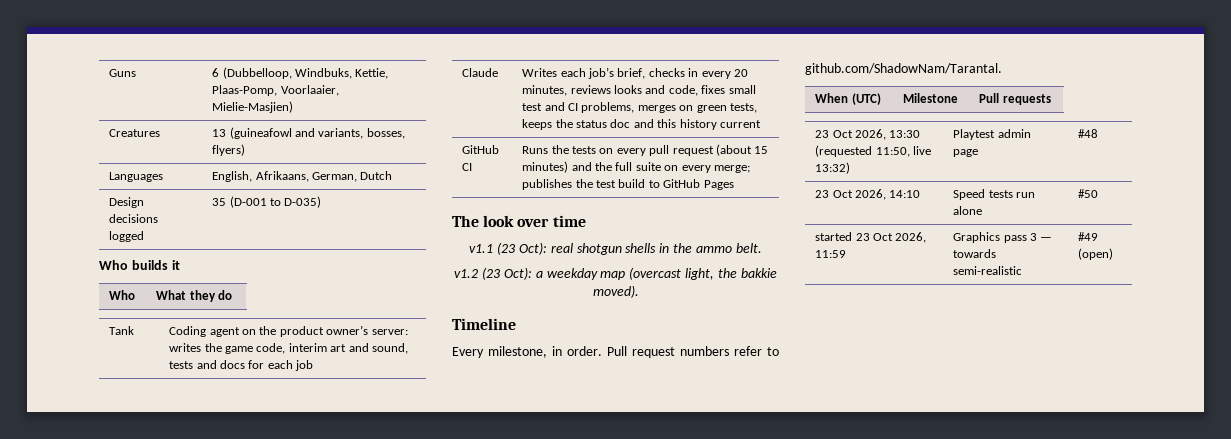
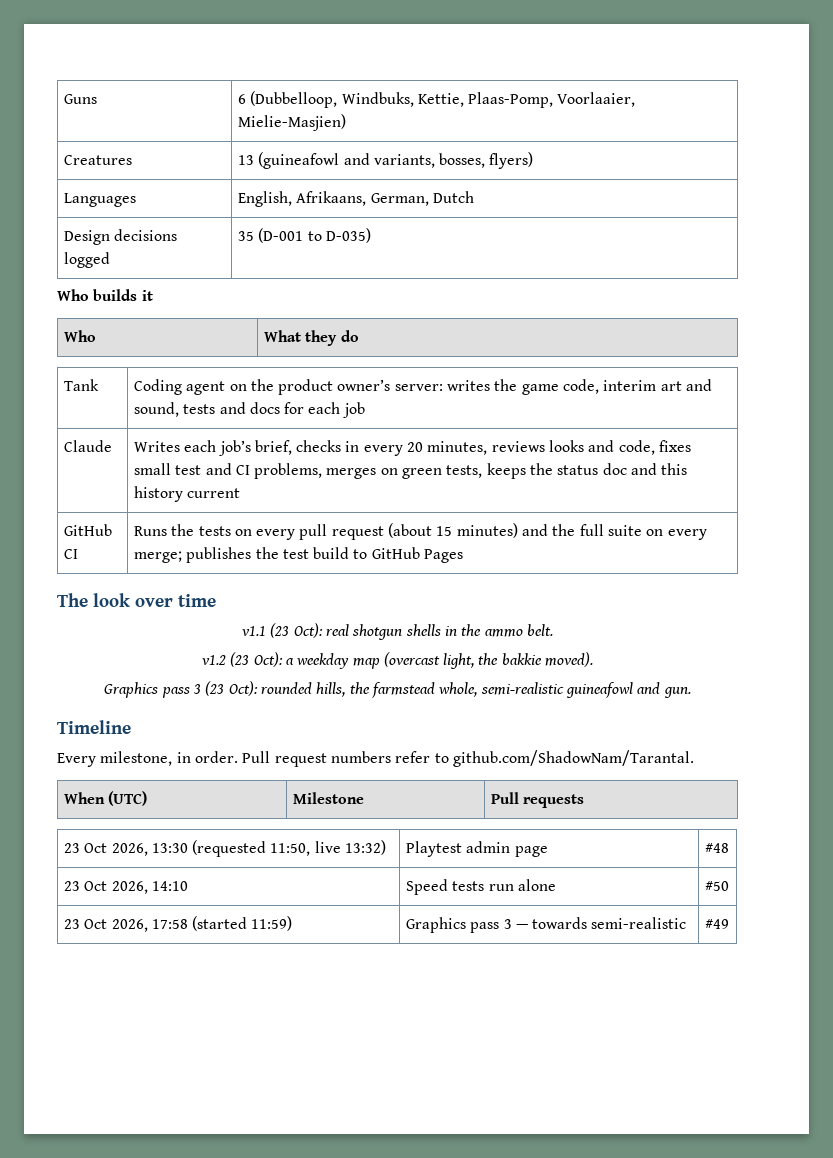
(639, 291) none -> [104,681,691,698] // Graphics pass 3 (23 Oct): rounded hills, the farmstead whole, semi-realistic guineafowl and gun.
[815,232,927,243] [815,250,847,258] started 23 Oct 2026, 11:59 -> [63,916,293,932] 23 Oct 2026, 17:58 (started 11:59)
[1078,248,1114,260] (open) -> (729, 924) none

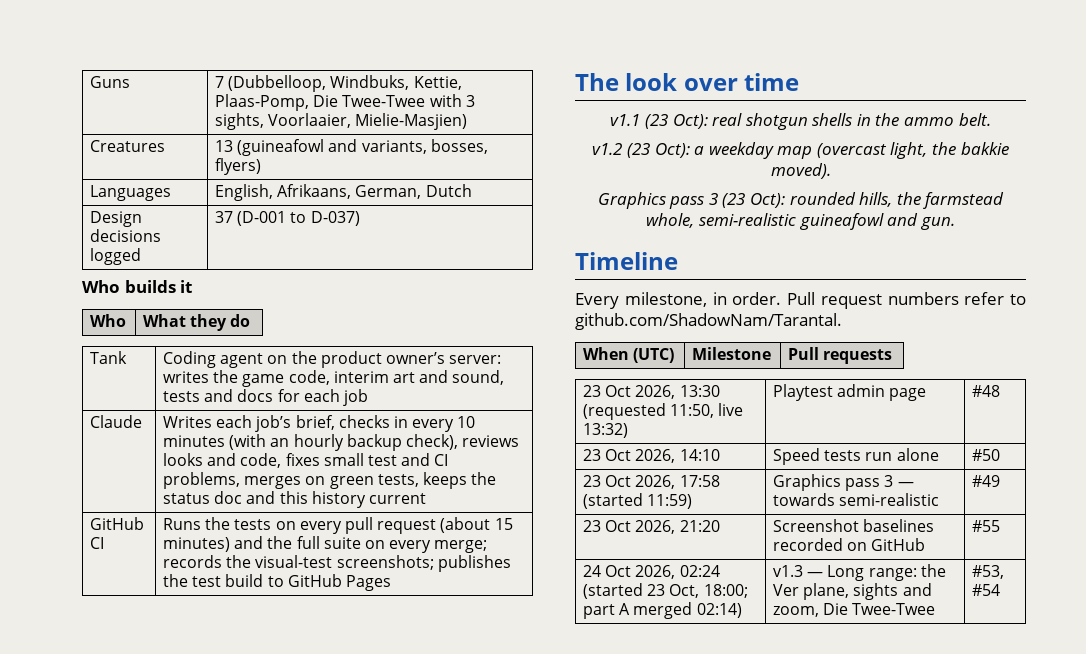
[237,94,246,104] 6 -> [215,76,225,88] 7
(554, 100) none -> [313,94,475,107] [215,113,265,130] Die Twee-Twee with 3 sights,
[237,231,254,241] 35 -> [215,211,234,223] 37
[325,228,371,243] D-035) -> [310,211,360,226] D-037)
[407,441,488,455] 20 minutes, -> [457,416,476,428] [163,434,459,451] 10 minutes (with an hourly backup check),
(182, 557) none -> [163,555,434,570] records the visual-test screenshots;
(729, 924) none -> [583,520,720,534] [773,519,935,532] [773,538,926,551] [972,520,1001,532] [583,565,720,579] [583,583,748,599] [583,602,742,619] [773,564,946,581] [773,583,932,600] [773,603,936,617] [972,565,1005,579] [972,584,1001,596] // 23 Oct 2026, 21:20 | Screenshot baselines recorded on GitHub | #55 // 24 Oct 2026, 02:24 (started 23 Oct, 18:00; part A merged 02:14) | v1.3 — Long range: the Ver plane, sights and zoom, Die Twee-Twee | #53, #54

